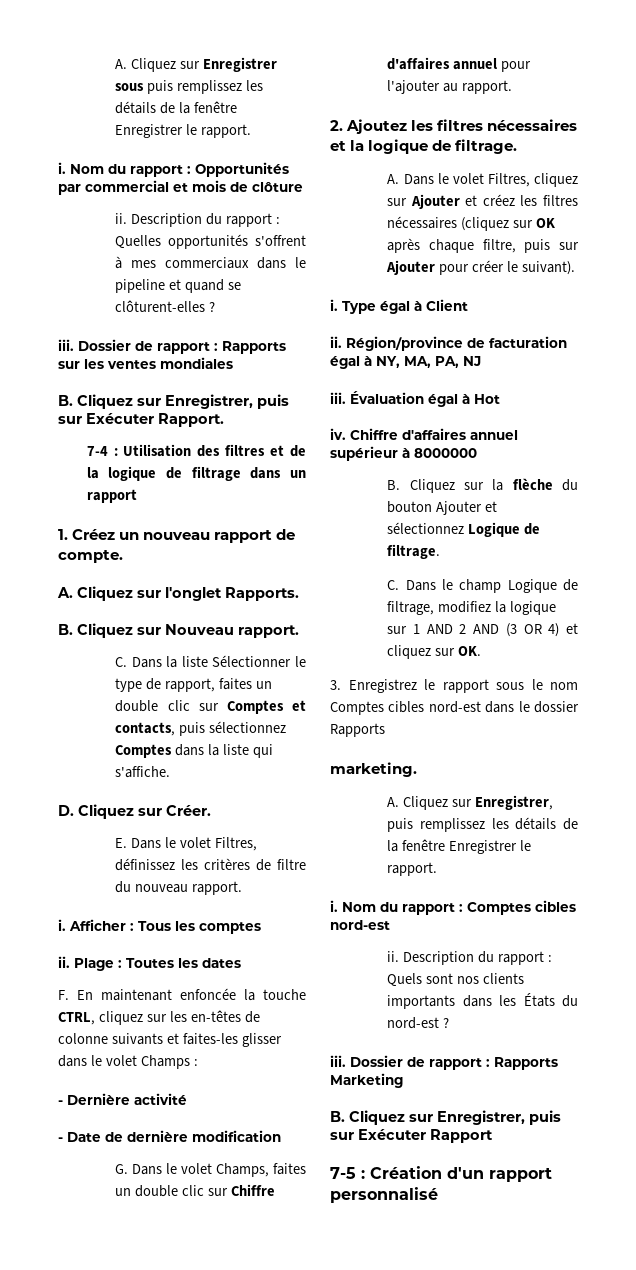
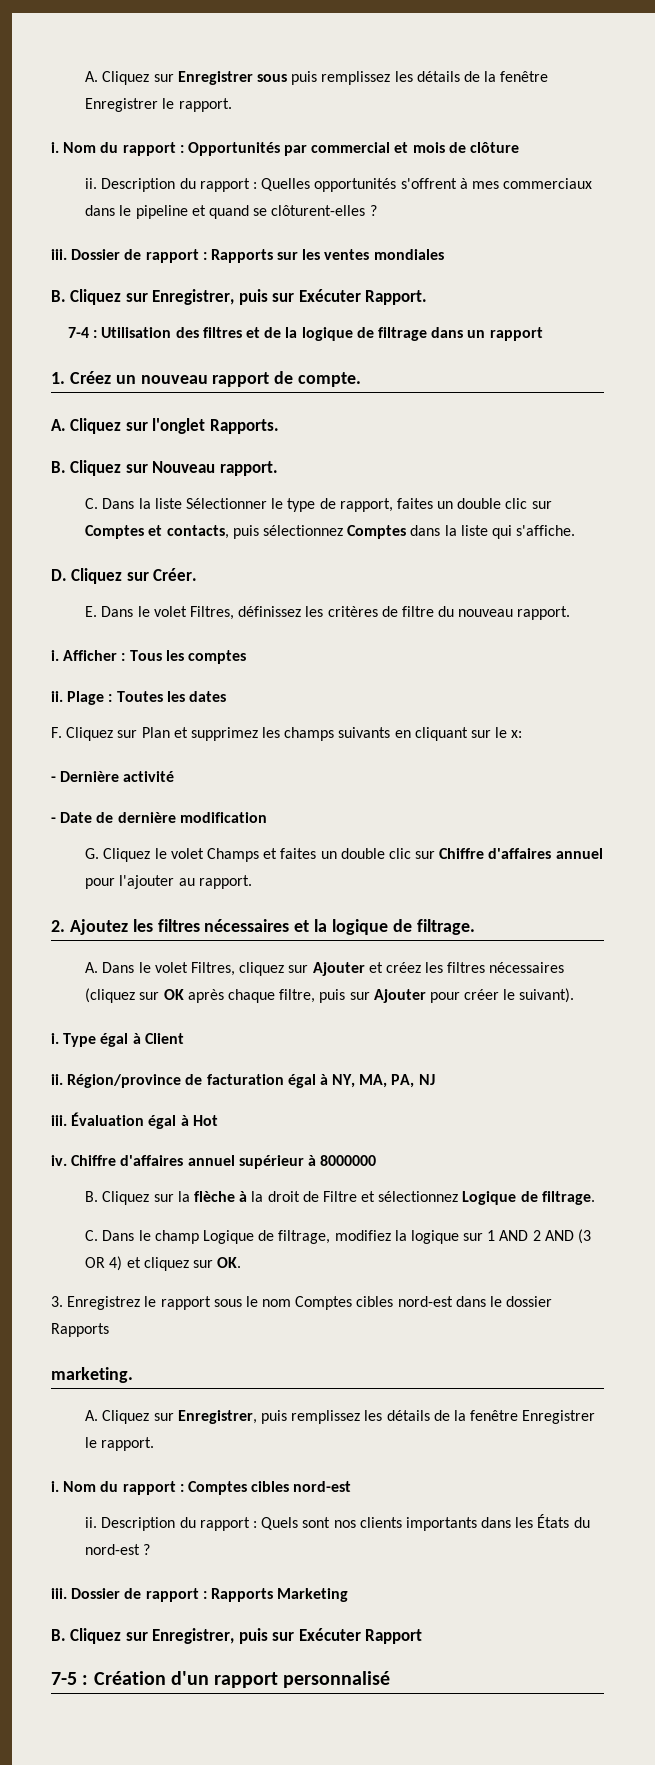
[77,988,306,1001] [58,1010,260,1025] [58,1033,282,1047] [58,1055,198,1069] En maintenant enfoncée la touche CTRL, cliquez sur les en-têtes de colonne suivants et faites-les glisser dans le volet Champs : -> [66,727,523,741] Cliquez sur Plan et supprimez les champs suivants en cliquant sur le x:
[132,1163,270,1177] Dans le volet Champs, -> [103,848,278,862] Cliquez le volet Champs et
[562,479,578,491] [387,501,483,515] du bouton Ajouter -> [239,1191,357,1202] à la droit de Filtre

